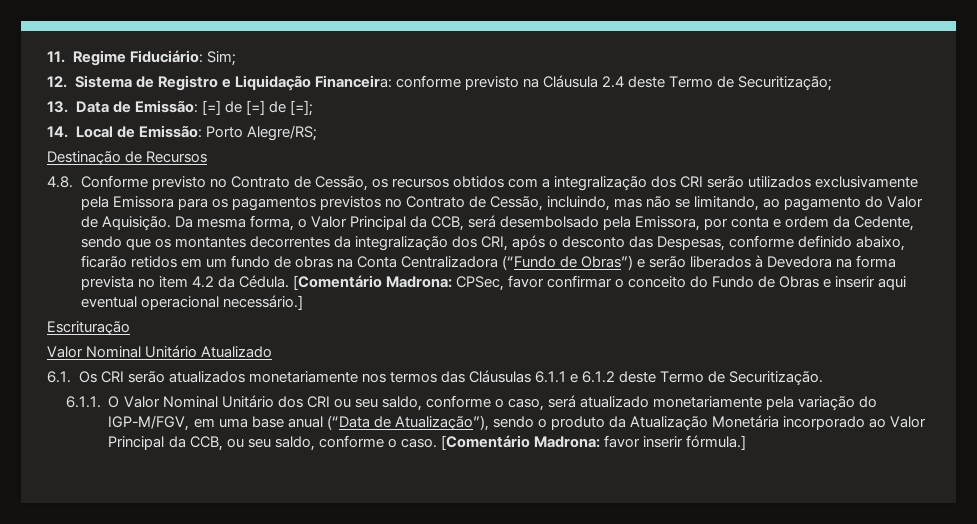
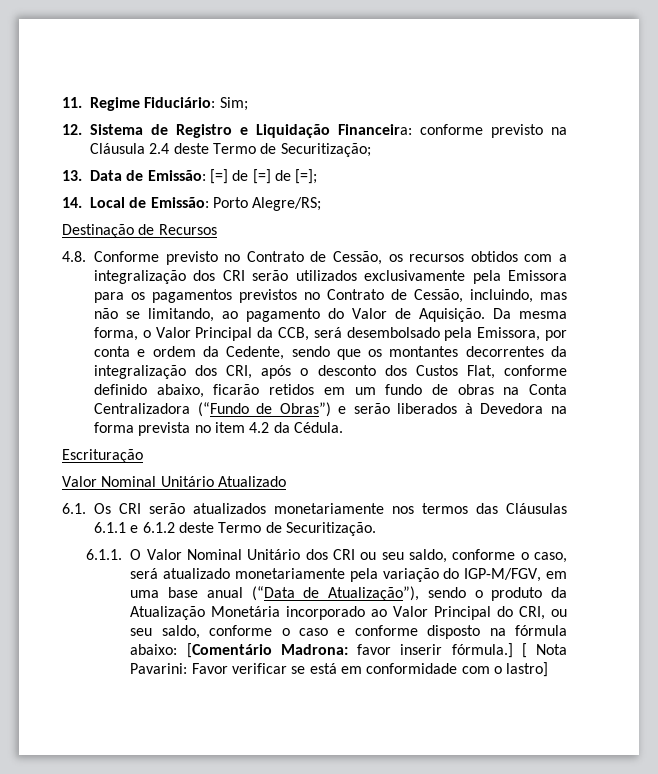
[629,236,726,251] das Despesas, -> [384,365,495,379] dos Custos Flat,
[292,275,907,291] [80,295,303,310] [Comentário Madrona: CPSec, favor confirmar o conceito do Fundo de Obras e inserir aqui eventual operacional necessário.] -> (343, 427) none
[168,435,437,451] da CCB, ou seu saldo, conforme o caso. -> [497,606,568,620] [130,625,567,639] [130,644,178,655] do CRI, ou seu saldo, conforme o caso e conforme disposto na fórmula abaixo:
(747, 442) none -> [521,643,568,658] [130,662,549,677] [ Nota Pavarini: Favor verificar se está em conformidade com o lastro]

